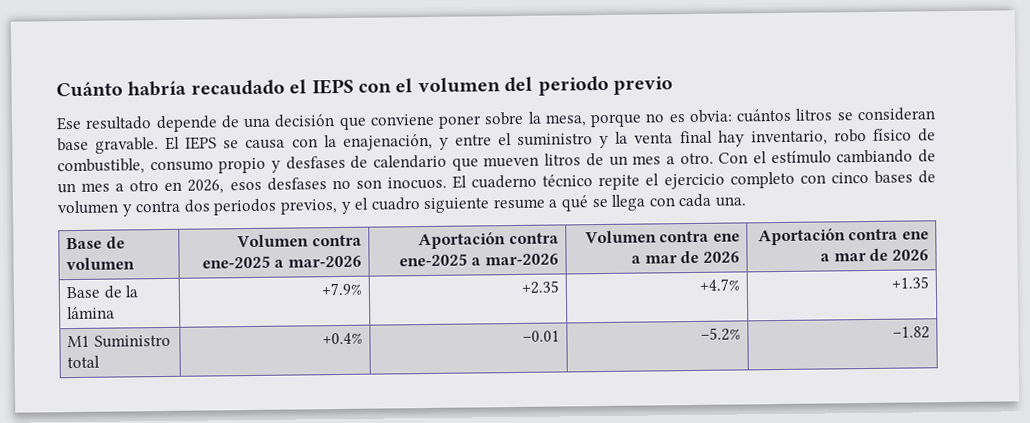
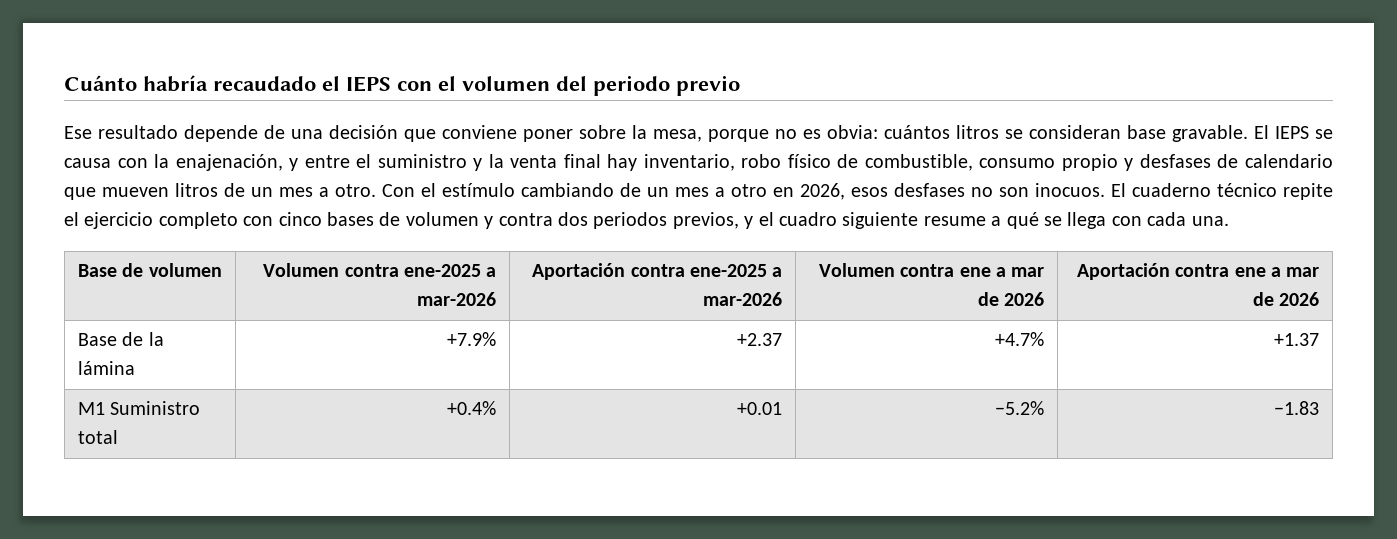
[520,280,559,294] +2.35 -> [737,333,783,346] +2.37
[890,276,929,289] +1.35 -> [1274,333,1320,346] +1.37
[521,330,560,342] −0.01 -> [737,402,783,415] +0.01
[891,326,930,339] −1.82 -> [1274,401,1320,415] −1.83

